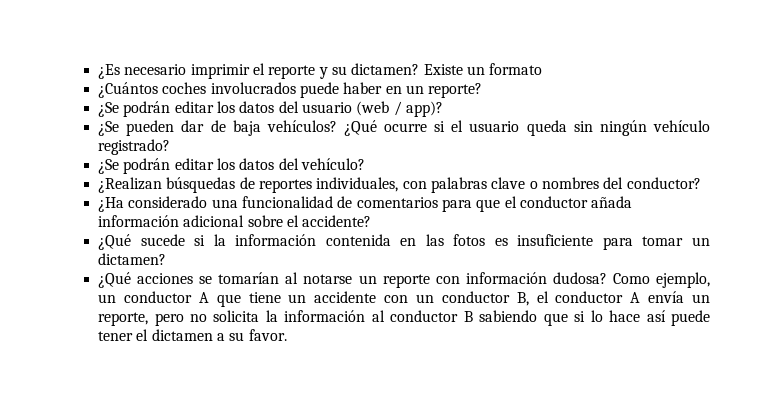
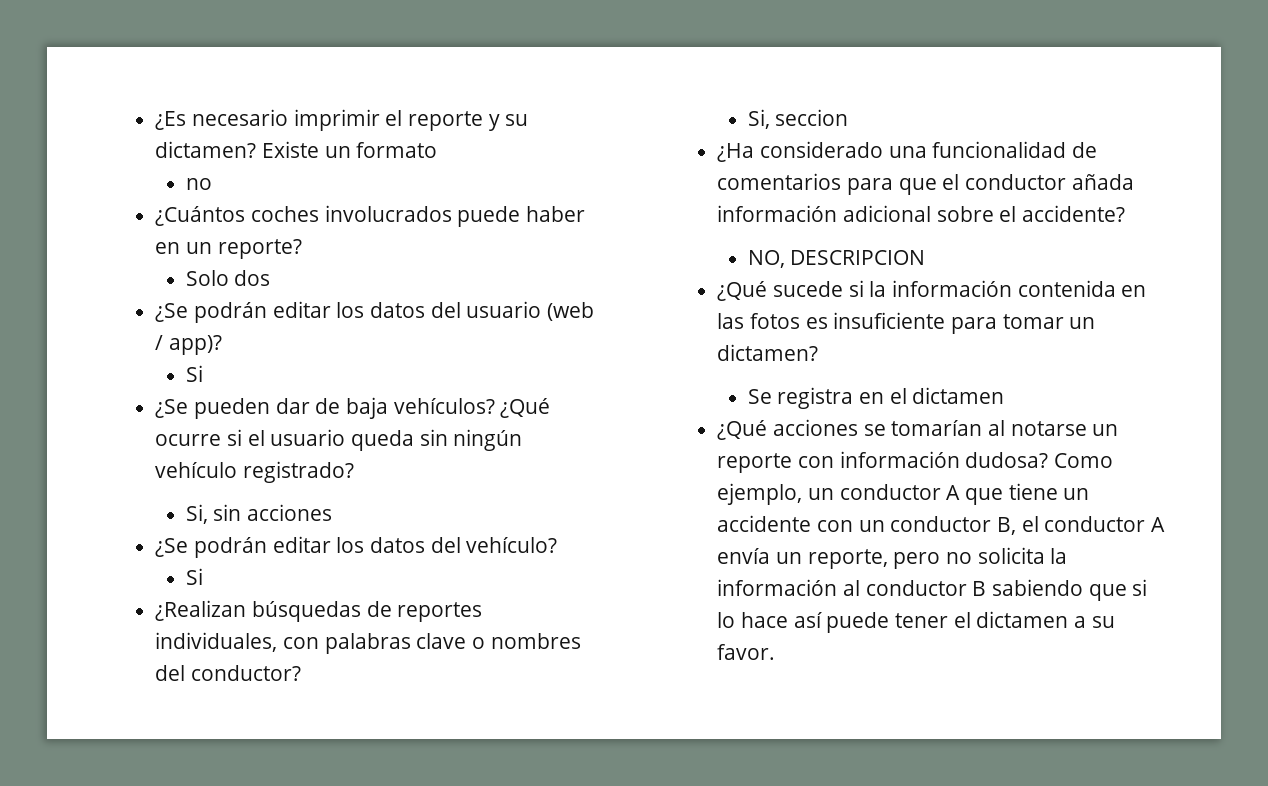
(543, 69) none -> [185,178,212,190] // no
(483, 90) none -> [185,270,271,286] // Solo dos
(443, 109) none -> [185,365,203,382] // Si
(171, 147) none -> [185,504,332,524] // Si, sin acciones
(366, 164) none -> [185,568,203,585] // Si
(701, 183) none -> [747,109,849,129] // Si, seccion
(372, 221) none -> [747,250,926,268] // NO, DESCRIPCION
(167, 259) none -> [747,387,1005,409] // Se registra en el dictamen

